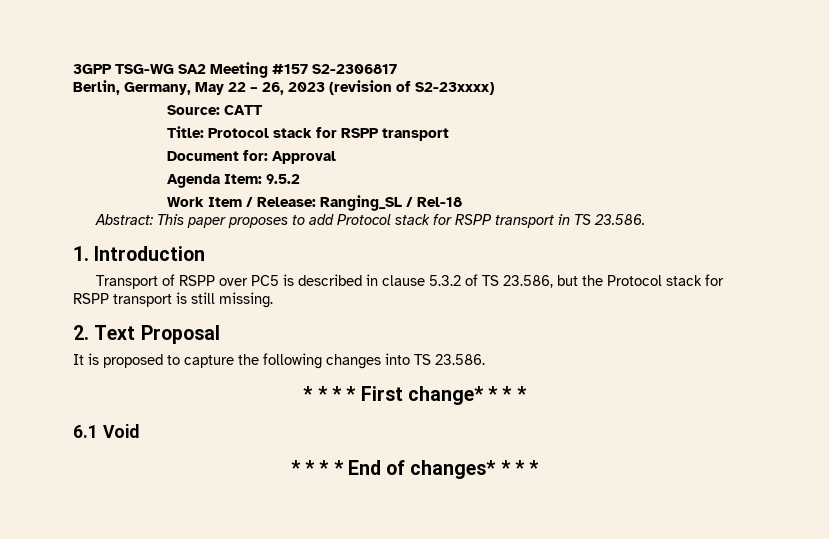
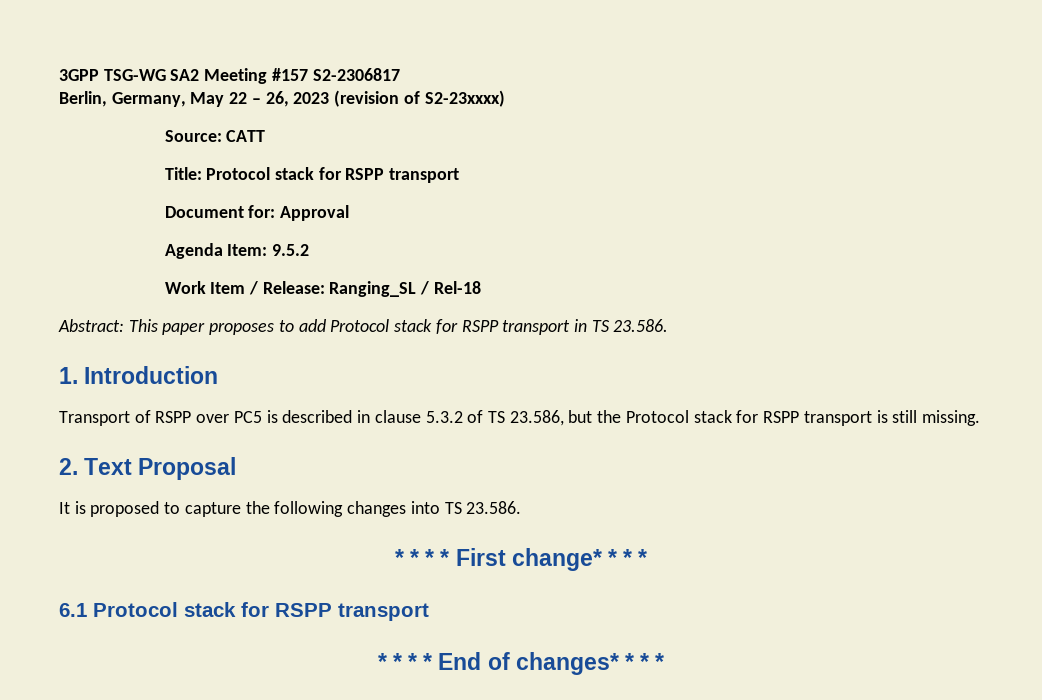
[102,424,139,438] Void -> [93,602,429,621] Protocol stack for RSPP transport

